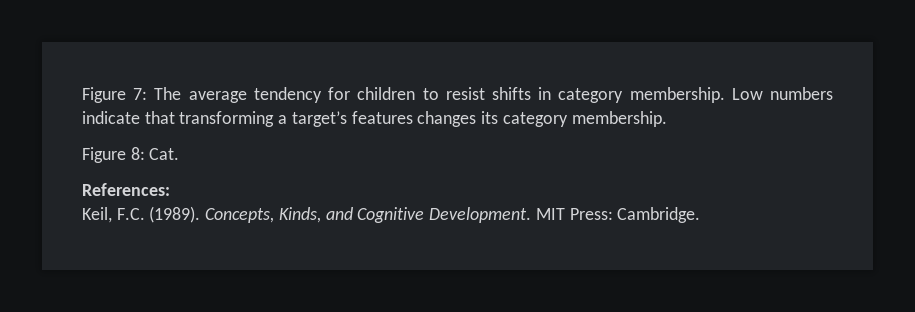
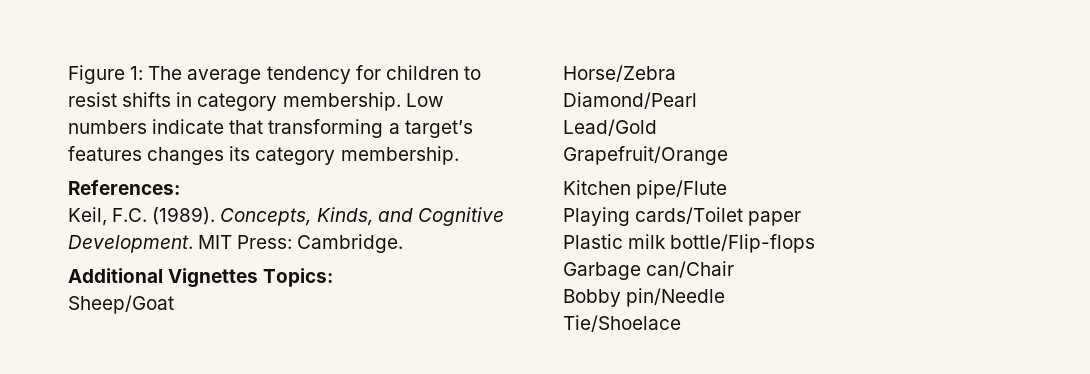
[82,87,148,103] Figure 7: -> [68,65,144,84] Figure 1:
[82,147,180,163] // Figure 8: Cat. -> (459, 155) none
(701, 215) none -> [68,268,334,288] [68,295,174,314] [563,65,676,82] [563,92,697,109] [563,119,657,136] [563,146,728,165] [563,180,728,199] [563,207,802,226] [563,234,816,253] [563,261,735,280] [563,288,726,307] [563,315,681,332] // Additional Vignettes Topics: // Sheep/Goat // Horse/Zebra // Diamond/Pearl // Lead/Gold // Grapefruit/Orange // Kitchen pipe/Flute // Playing cards/Toilet paper // Plastic milk bottle/Flip-flops // Garbage can/Chair // Bobby pin/Needle // Tie/Shoelace

